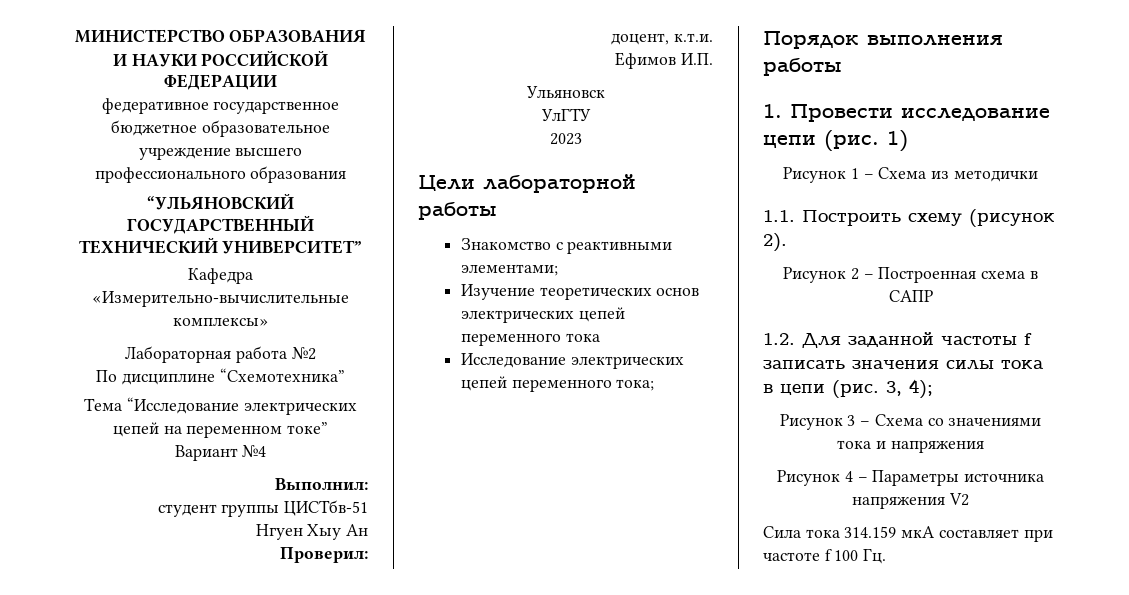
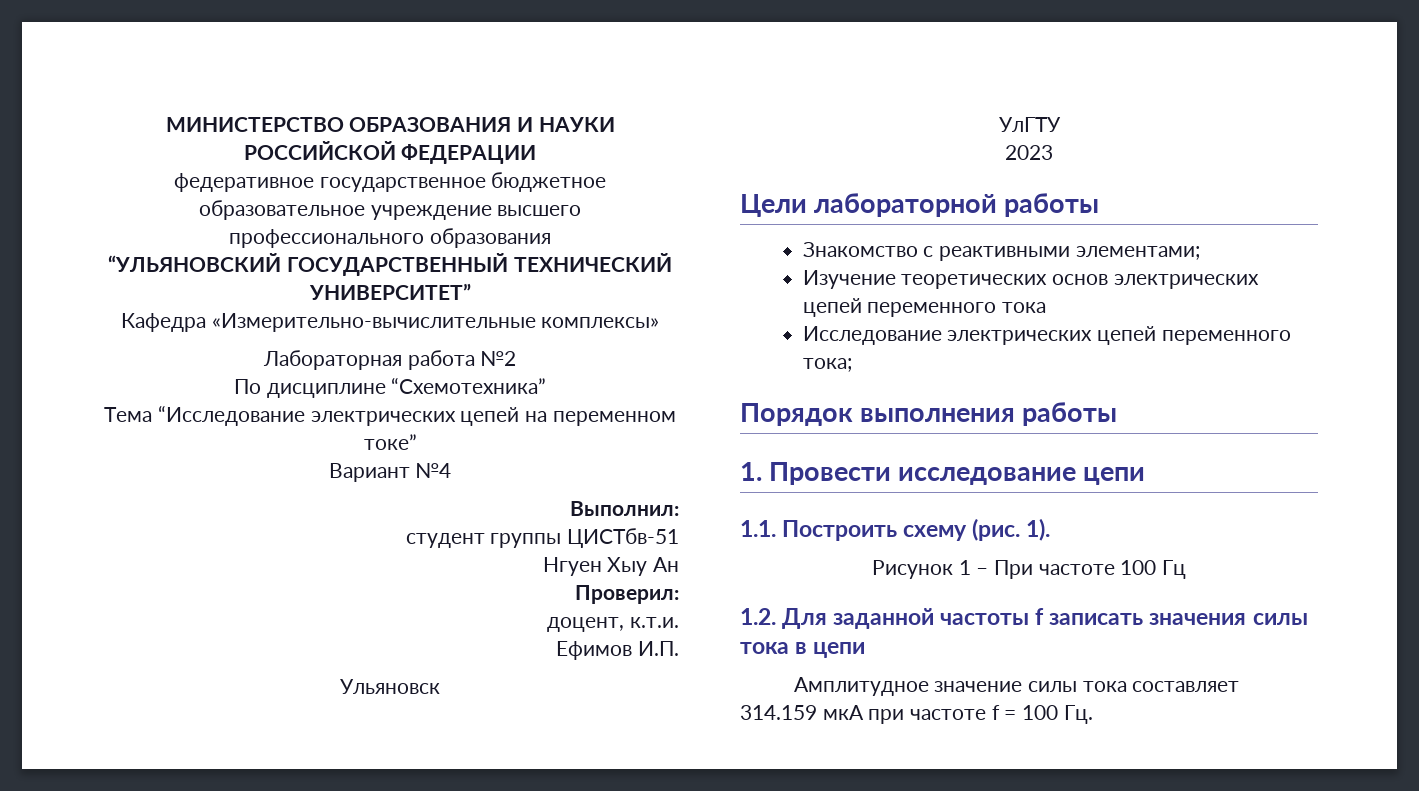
[824,130,908,152] [783,167,1038,183] [763,209,1055,227] [763,233,787,252] [783,267,1038,283] [888,290,933,302] (рис. 1) // Рисунок 1 – Схема из методички // 1.1. Построить схему (рисунок 2). // Рисунок 2 – Построенная схема в САПР -> [740,518,1051,541] [871,560,1187,579] // 1.1. Построить схему (рис. 1). // Рисунок 1 – При частоте 100 Гц
[832,379,933,399] [779,414,1042,430] [837,440,984,453] [777,470,1044,486] [852,493,969,509] [763,526,840,538] (рис. 3, 4); // Рисунок 3 – Схема со значениями тока и напряжения // Рисунок 4 – Параметры источника напряжения V2 // Сила тока -> [793,677,1240,696] // Амплитудное значение силы тока составляет
[938,529,1019,538] составляет -> (864, 712) none
(832, 555) none -> [1004,710,1017,720] =

